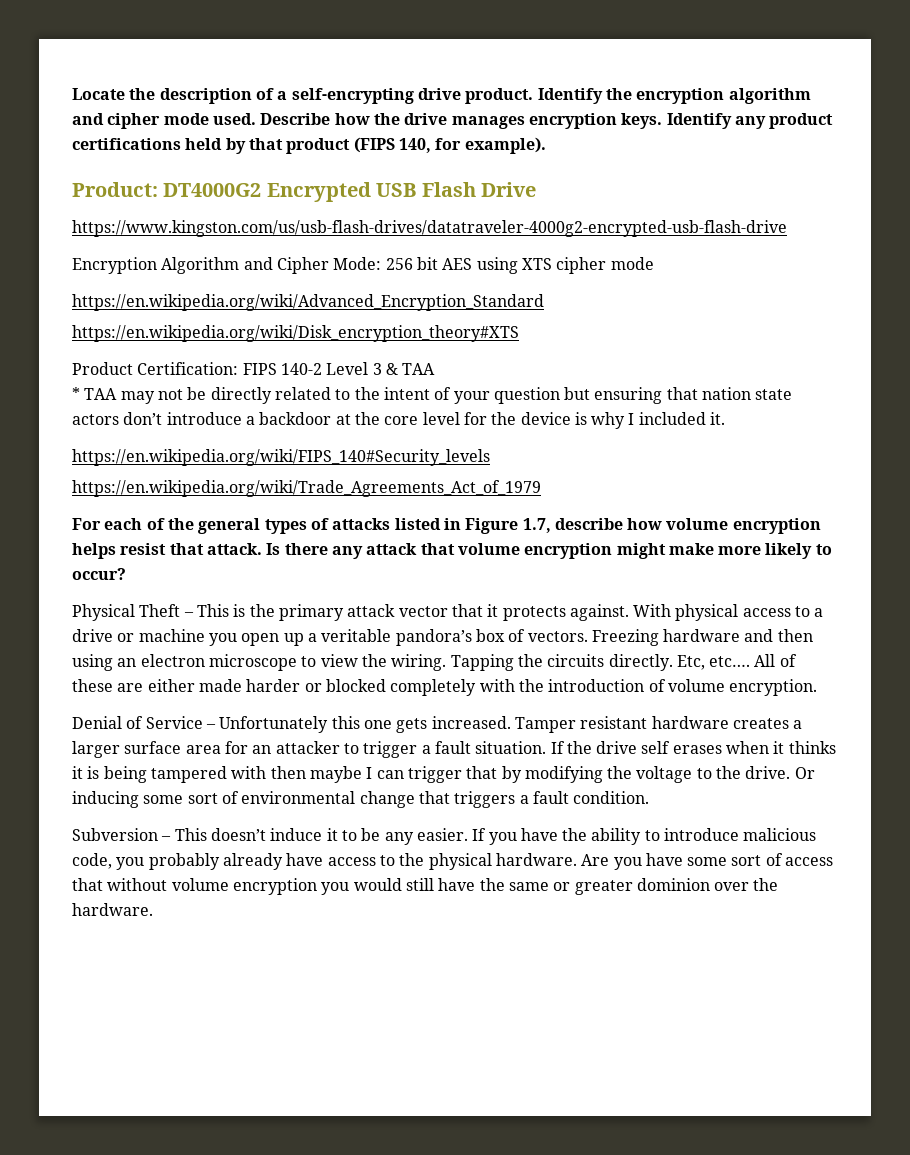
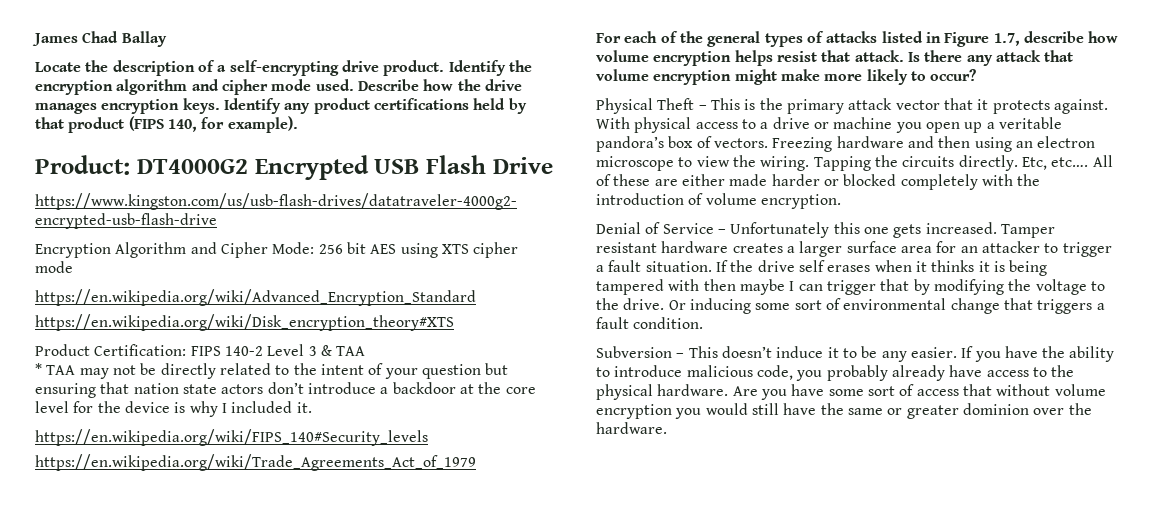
(72, 94) none -> [32,31,167,47] James Chad Ballay //

